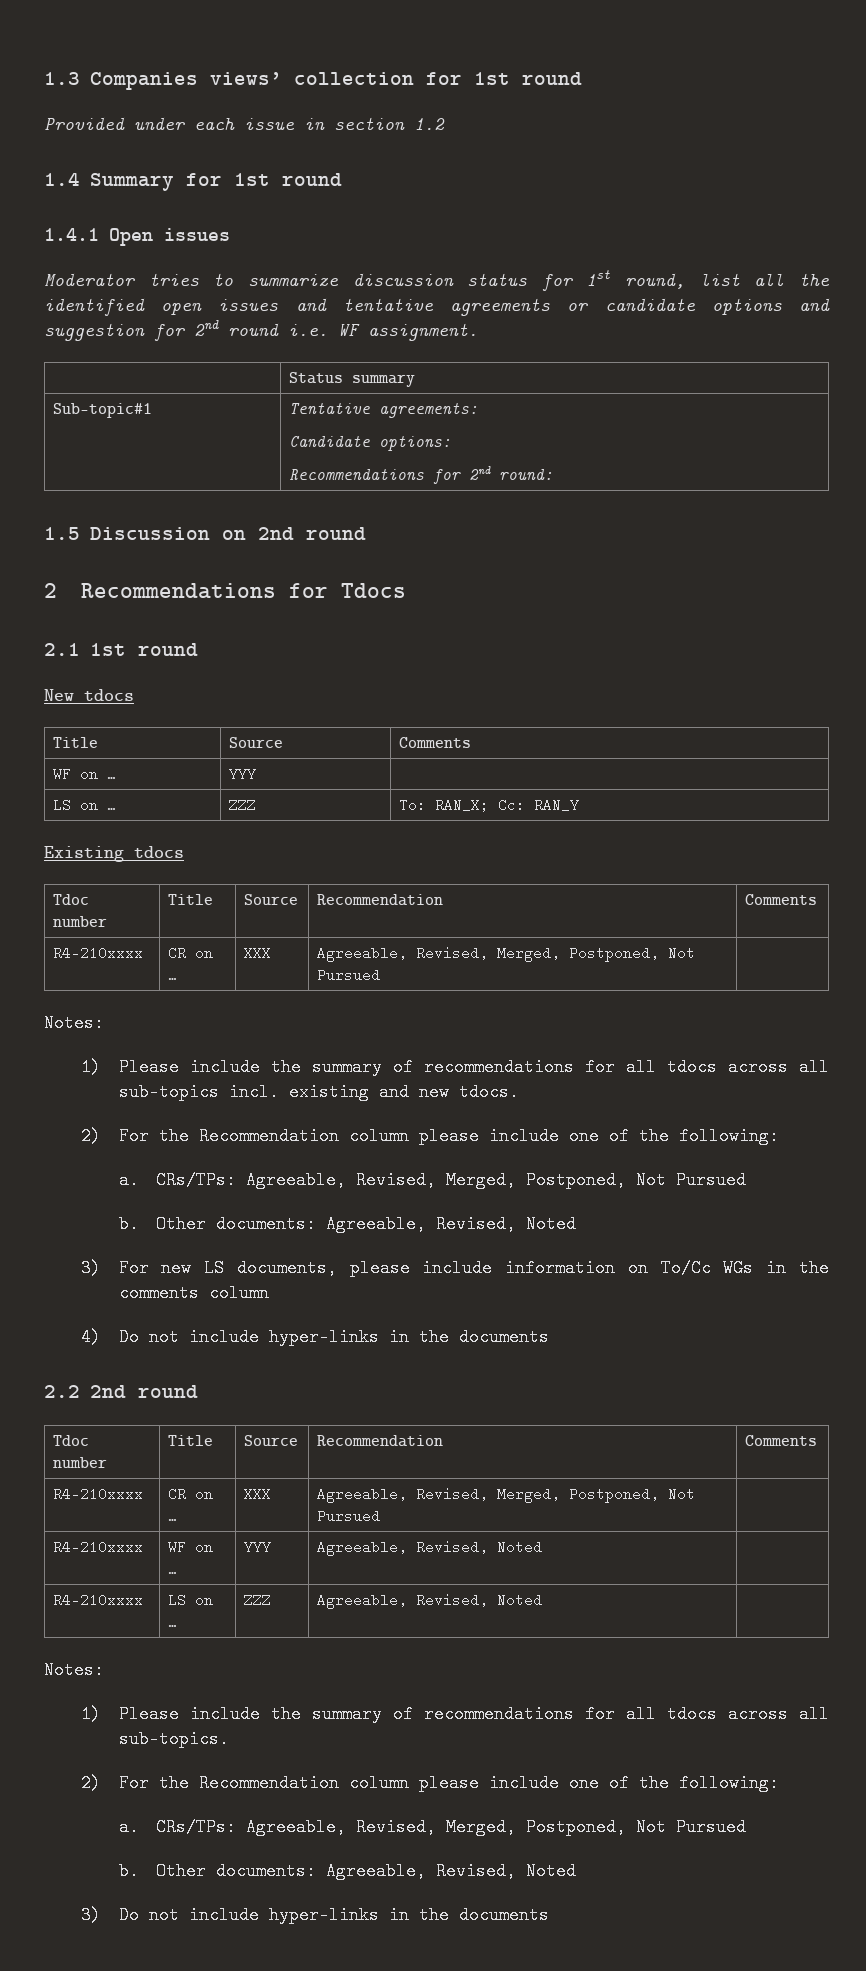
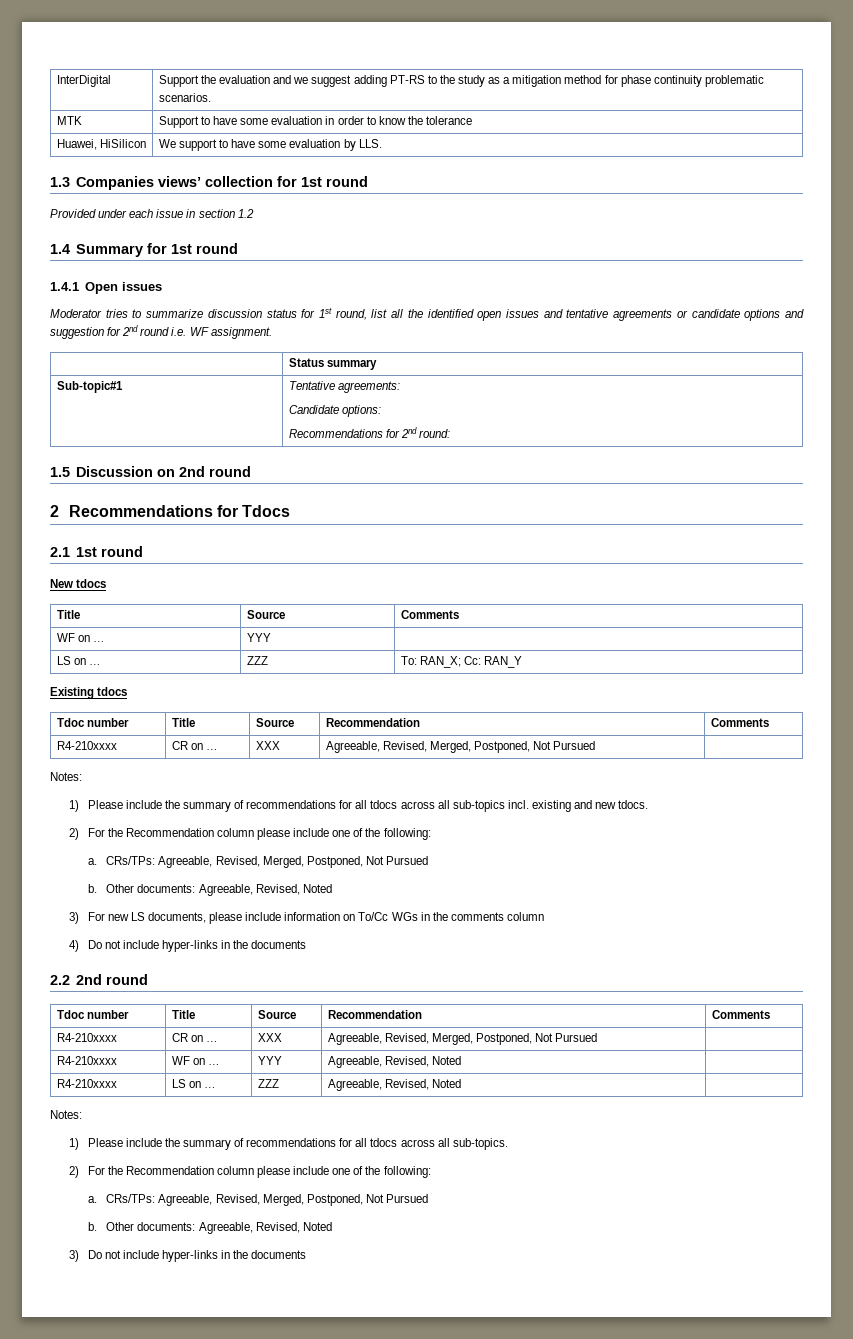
(44, 78) none -> [56,75,111,87] [158,75,764,87] [158,93,211,102] [56,116,82,125] [158,116,472,128] [56,139,147,150] [158,139,382,151] InterDigital | Support the evaluation and we suggest adding PT-RS to the study as a mitigation method for phase continuity problematic scenarios. // MTK | Support to have some evaluation in order to know the tolerance // Huawei, HiSilicon | We support to have some evaluation by LLS. //

